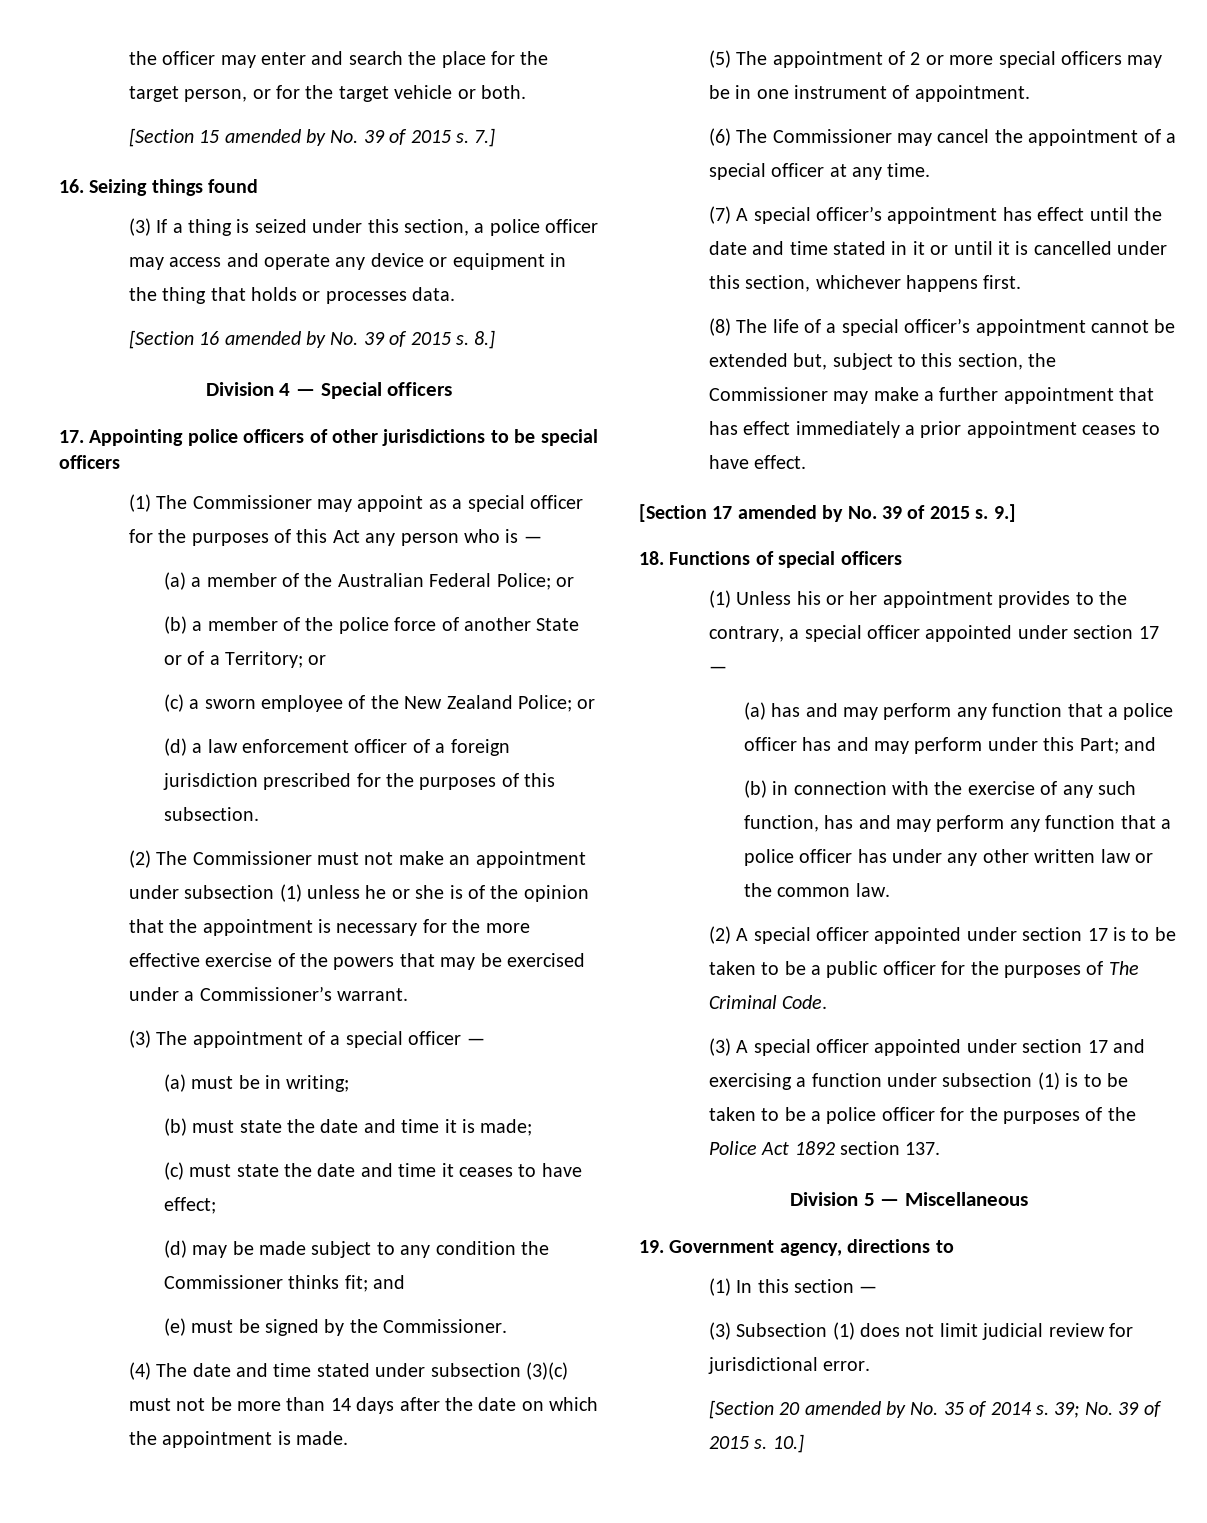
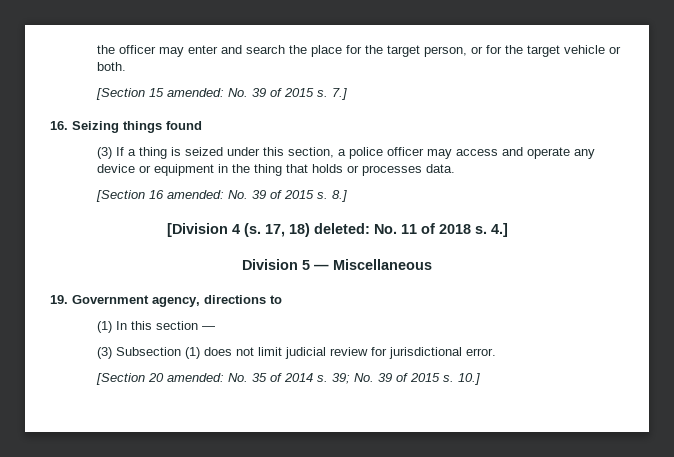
[224,129,327,146] amended by -> [166,88,224,97] amended:
[224,331,327,348] amended by -> [166,190,224,199] amended:
[205,382,453,399] [59,429,598,446] [59,455,120,469] [128,494,584,512] [128,529,542,546] [163,572,575,590] [163,616,580,634] [163,651,327,668] [163,694,596,712] [163,738,510,756] [162,773,556,790] [163,807,259,821] [128,850,586,868] [128,884,589,902] [128,919,530,936] [128,953,586,970] [128,986,409,1001] [128,1030,485,1048] [163,1074,350,1092] [163,1118,533,1136] [163,1162,582,1180] [163,1197,216,1214] [163,1240,550,1258] [163,1275,406,1292] [163,1318,508,1336] [128,1362,569,1380] [128,1397,599,1414] [128,1431,349,1448] [708,50,1163,68] [708,85,1030,102] [708,128,1177,146] [708,163,931,180] [708,206,1163,224] [708,241,1168,255] [708,275,1022,292] [708,318,1176,336] [708,353,1057,370] [708,387,1155,404] [708,421,1160,438] [708,455,807,469] [639,504,1016,522] [639,551,902,568] [708,590,1128,608] [708,625,1159,642] [708,666,727,673] [743,702,1174,720] [743,737,1157,754] [743,780,1137,798] [743,815,1172,832] [743,849,1154,866] [743,883,890,897] [708,926,1176,944] [708,961,1139,978] [708,995,828,1009] [708,1038,1146,1056] [708,1072,1129,1090] [708,1107,1136,1124] [708,1141,941,1155] Division 4 — Special officers // 17. Appointing police officers of other jurisdictions to be special officers // (1) The Commissioner may appoint as a special officer for the purposes of this Act any person who is — // (a) a member of the Australian Federal Police; or // (b) a member of the police force of another State or of a Territory; or // (c) a sworn employee of the New Zealand Police; or // (d) a law enforcement officer of a foreign jurisdiction prescribed for the purposes of this subsection. // (2) The Commissioner must not make an appointment under subsection (1) unless he or she is of the opinion that the appointment is necessary for the more effective exercise of the powers that may be exercised under a Commissioner’s warrant. // (3) The appointment of a special officer — // (a) must be in writing; // (b) must state the date and time it is made; // (c) must state the date and time it ceases to have effect; // (d) may be made subject to any condition the Commissioner thinks fit; and // (e) must be signed by the Commissioner. // (4) The date and time stated under subsection (3)(c) must not be more than 14 days after the date on which the appointment is made. // (5) The appointment of 2 or more special officers may be in one instrument of appointment. // (6) The Commissioner may cancel the appointment of a special officer at any time. // (7) A special officer’s appointment has effect until the date and time stated in it or until it is cancelled under this section, whichever happens first. // (8) The life of a special officer’s appointment cannot be extended but, subject to this section, the Commissioner may make a further appointment that has effect immediately a prior appointment ceases to have effect. // [Section 17 amended by No. 39 of 2015 s. 9.] // 18. Functions of special officers // (1) Unless his or her appointment provides to the contrary, a special officer appointed under section 17 — // (a) has and may perform any function that a police officer has and may perform under this Part; and // (b) in connection with the exercise of any such function, has and may perform any function that a police officer has under any other written law or the common law. // (2) A special officer appointed under section 17 is to be taken to be a public officer for the purposes of The Criminal Code. // (3) A special officer appointed under section 17 and exercising a function under subsection (1) is to be taken to be a police officer for the purposes of the Police Act 1892 section 137. -> [166,223,508,237] [Division 4 (s. 17, 18) deleted: No. 11 of 2018 s. 4.]
[804,1401,907,1418] amended by -> [166,373,224,382] amended:

